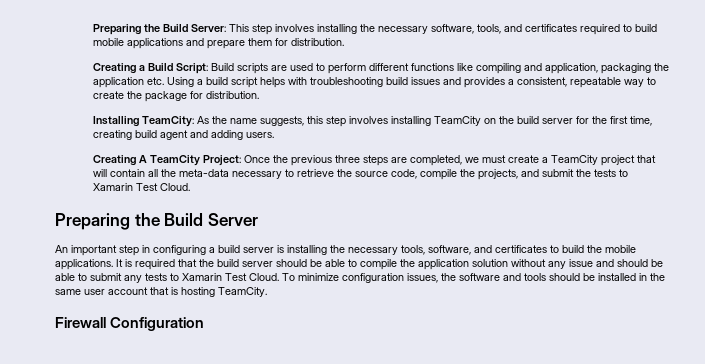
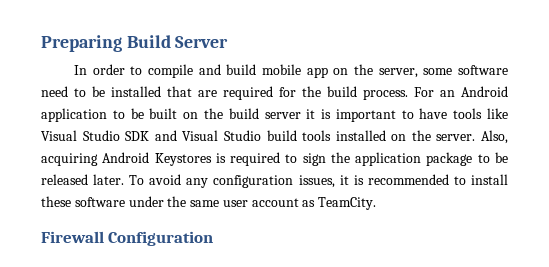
[92,24,657,35] [92,38,344,49] [92,63,669,74] [92,77,656,88] [92,91,259,102] [92,116,652,127] [92,130,274,140] [92,155,656,166] [92,169,628,180] [92,183,190,191] [55,213,258,230] [55,245,636,256] [55,259,663,270] [55,273,647,283] Preparing the Build Server: This step involves installing the necessary software, tools, and certificates required to build mobile applications and prepare them for distribution. // Creating a Build Script: Build scripts are used to perform different functions like compiling and application, packaging the application etc. Using a build script helps with troubleshooting build issues and provides a consistent, repeatable way to create the package for distribution. // Installing TeamCity: As the name suggests, this step involves installing TeamCity on the build server for the first time, creating build agent and adding users. // Creating A TeamCity Project: Once the previous three steps are completed, we must create a TeamCity project that will contain all the meta-data necessary to retrieve the source code, compile the projects, and submit the tests to Xamarin Test Cloud. // Preparing the Build Server // An important step in configuring a build server is installing the necessary tools, software, and certificates to build the mobile applications. It is required that the build server should be able to compile the application solution without any issue and should be able to submit any tests to Xamarin Test Cloud. To minimize configuration issues, the software and tools should be installed in -> [41,35,229,52] [73,64,509,78] [41,86,508,100] [41,108,508,122] [41,130,508,144] [41,152,508,166] [41,174,508,188] [41,196,164,207] Preparing Build Server // In order to compile and build mobile app on the server, some software need to be installed that are required for the build process. For an Android application to be built on the build server it is important to have tools like Visual Studio SDK and Visual Studio build tools installed on the server. Also, acquiring Android Keystores is required to sign the application package to be released later. To avoid any configuration issues, it is recommended to install these software under
[150,287,215,297] that is hosting -> [302,200,316,207] as

